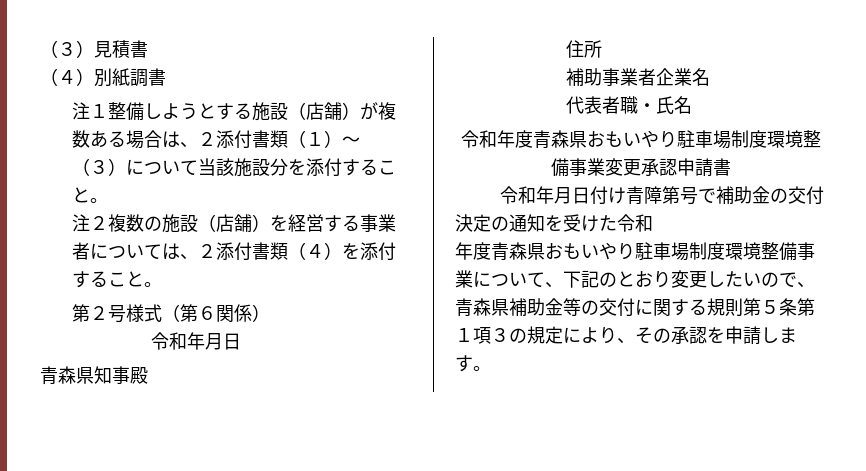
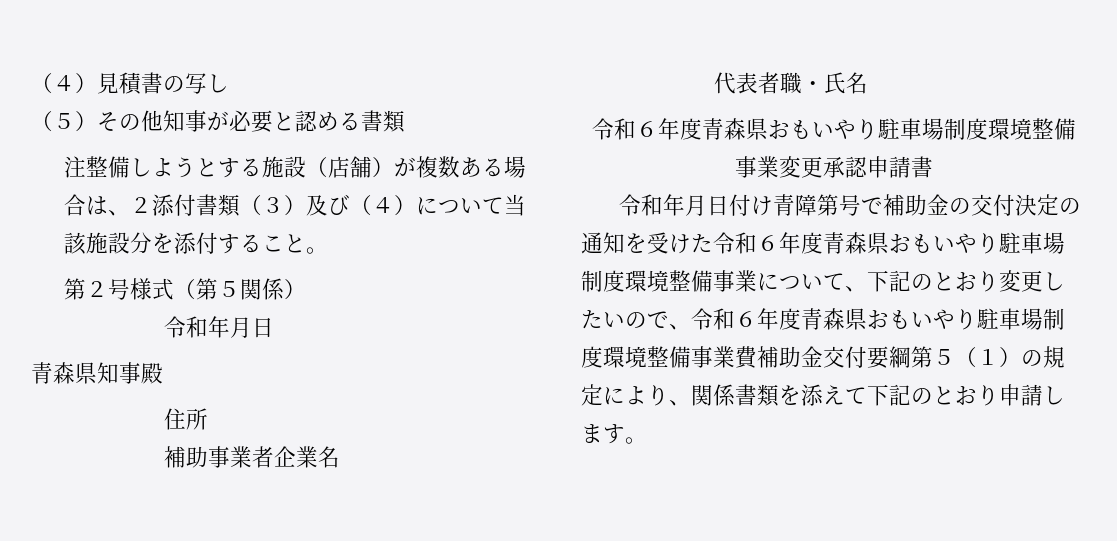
[40,40,76,58] （３ -> [31,73,75,94] （４
[40,68,166,87] [72,102,109,120] // （４）別紙調書 // 注１ -> [163,73,229,94] [31,110,405,133] [64,156,87,178] の写し // （５）その他知事が必要と認める書類 // 注
[306,130,361,148] [72,158,109,176] １）～（３ -> [262,194,395,216] ３）及び（４
[72,214,397,233] [72,242,397,261] [72,271,163,288] // 注２複数の施設（店舗）を経営する事業者については、２添付書類（４）を添付すること。 -> (329, 250) none
[198,306,217,320] ６ -> [218,281,241,297] ５
(497, 139) none -> [635,121,658,137] ６
(653, 223) // -> [757,235,779,251] ６
[455,298,815,317] [455,326,725,344] 青森県補助金等の交付に関する規則第５条第１項３の規定により、その承認を -> [691,308,1065,330] [581,346,1065,369] [581,384,999,407] 令和６年度青森県おもいやり駐車場制度環境整備事業費補助金交付要綱第５（１）の規定により、関係書類を添えて下記のとおり

